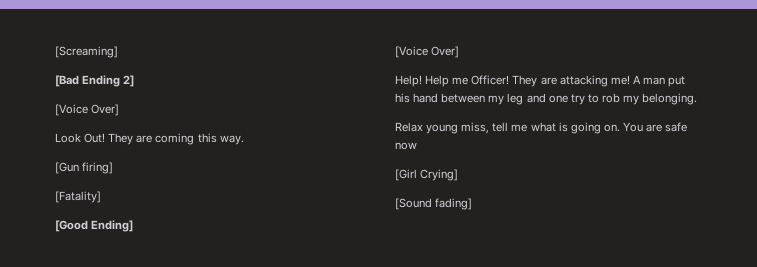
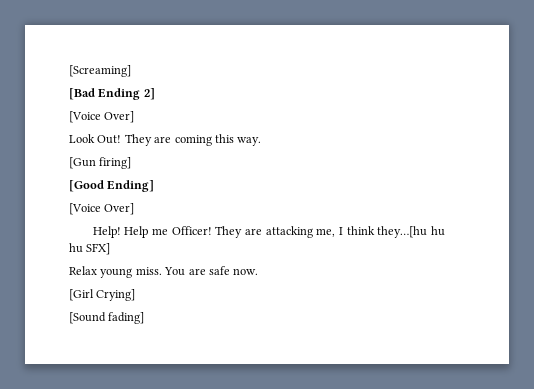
[55,191,101,203] // [Fatality] -> (132, 163) none
[610,75,686,87] [395,93,698,105] [395,122,620,134] me! A man put his hand between my leg and one try to rob my belonging. // Relax young miss, tell me what is going on. -> [316,226,446,238] [69,243,111,255] [69,266,162,278] me, I think they…[hu hu hu SFX] // Relax young miss.
[395,142,417,150] now -> [233,268,259,275] now.

